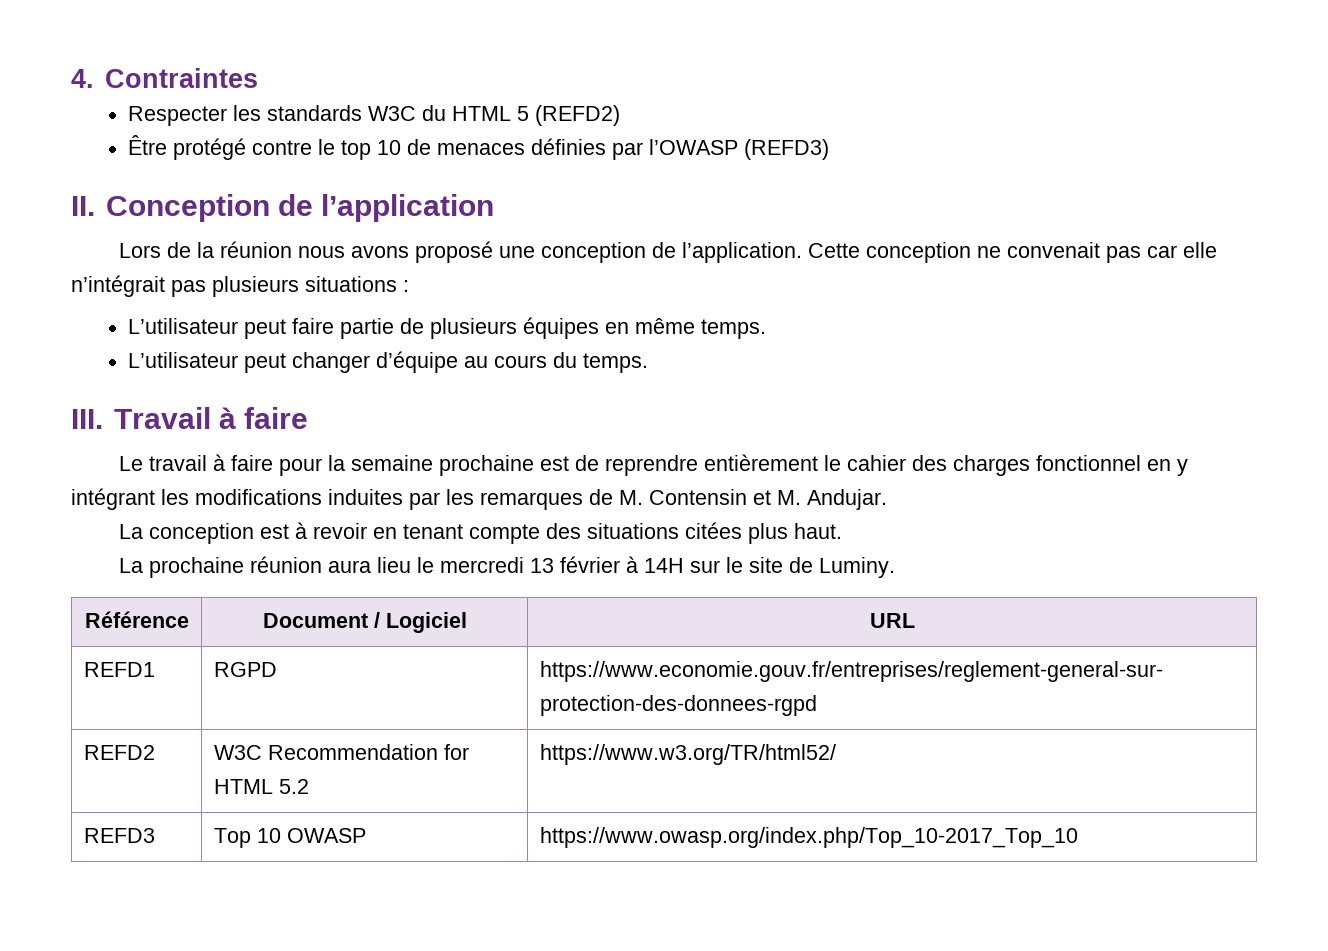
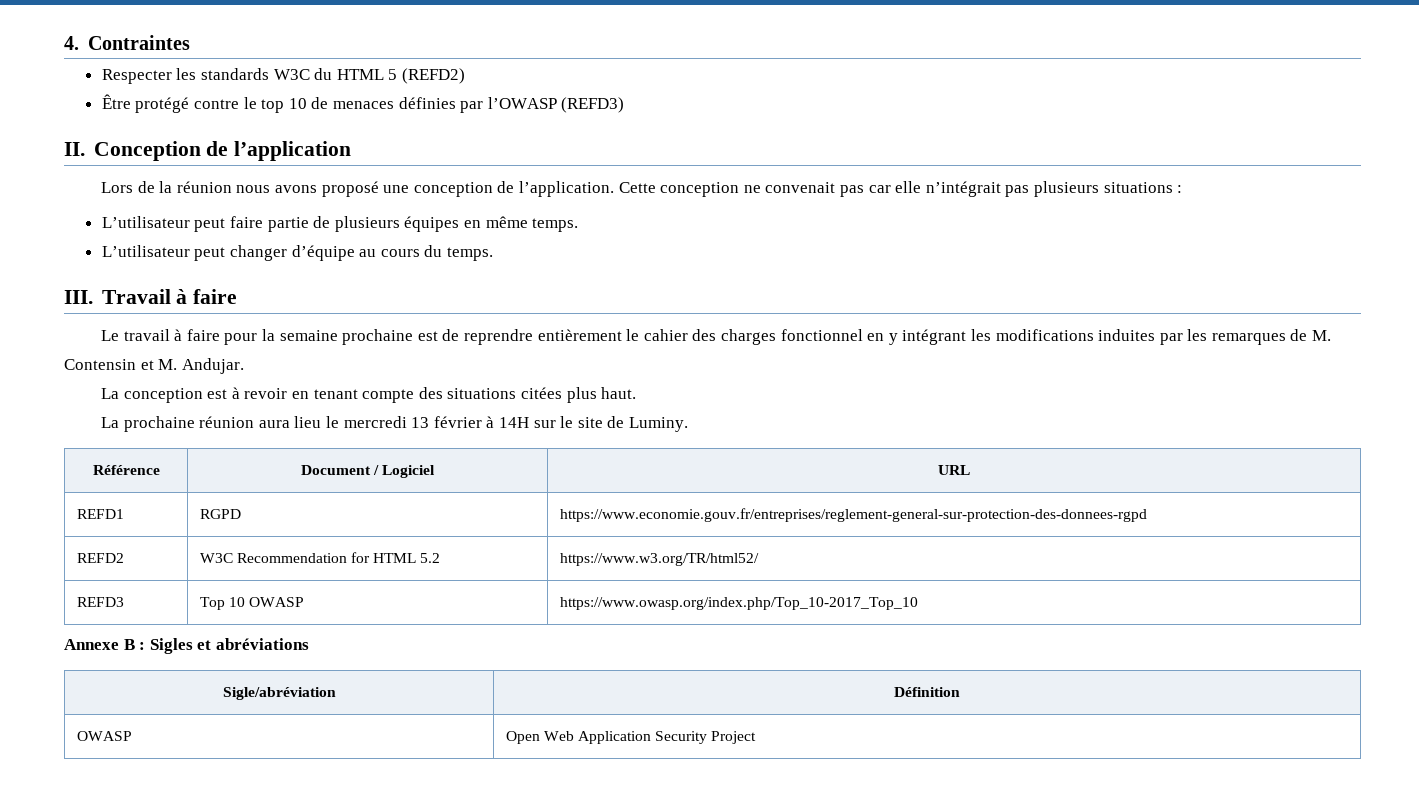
(1078, 837) none -> [64,638,309,654] [222,687,336,700] [894,687,960,697] [76,731,132,741] [505,731,757,744] // Annexe B : Sigles et abréviations // Sigle/abréviation | Définition // OWASP | Open Web Application Security Project

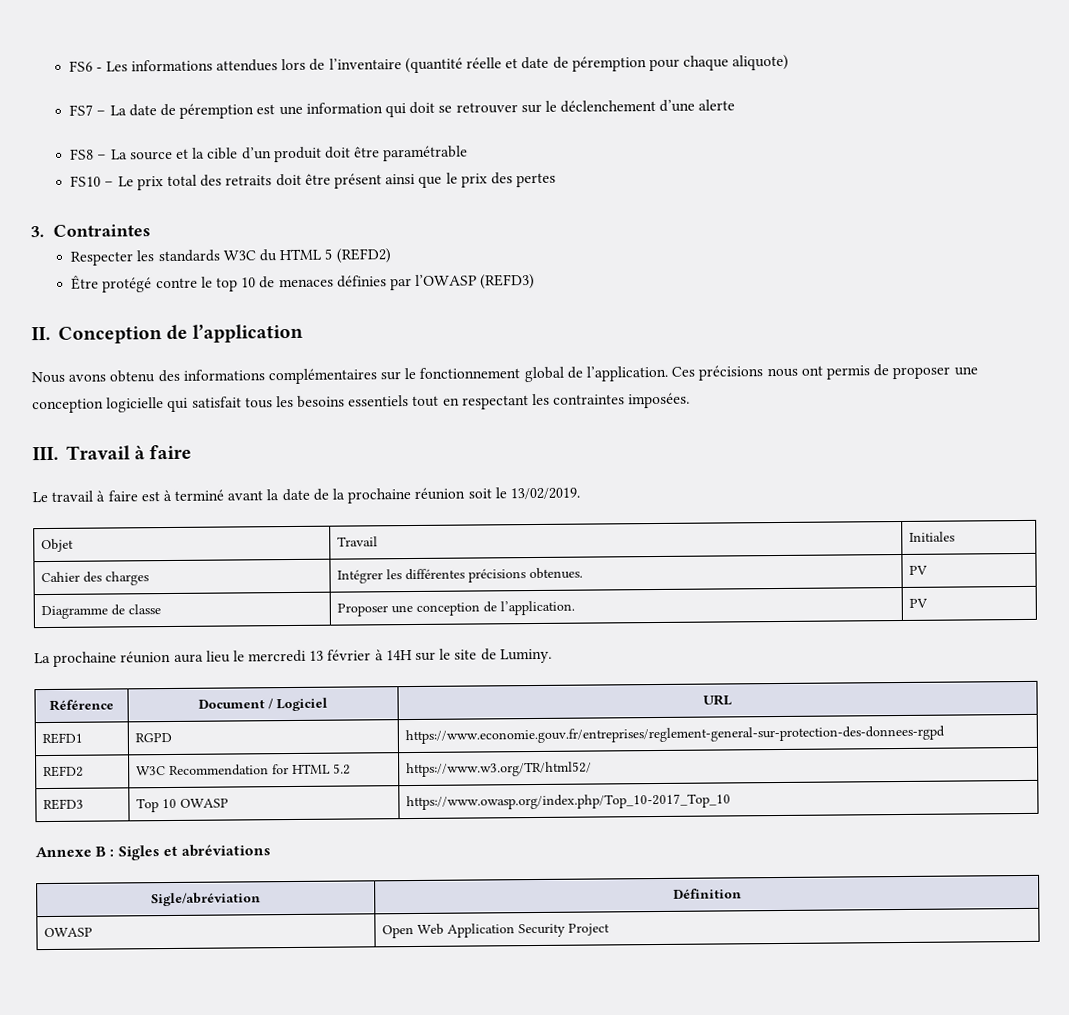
[64,36,79,50] 4. -> [69,54,790,74] [69,99,736,119] [70,145,469,163] [70,172,557,191] [30,226,44,238] FS6 - Les informations attendues lors de l’inventaire (quantité réelle et date de péremption pour chaque aliquote) // FS7 – La date de péremption est une information qui doit se retrouver sur le déclenchement d’une alerte // FS8 – La source et la cible d’un produit doit être paramétrable // FS10 – Le prix total des retraits doit être présent ainsi que le prix des pertes // 3.
[101,181,1183,197] [101,216,579,232] [101,245,493,261] Lors de la réunion nous avons proposé une conception de l’application. Cette conception ne convenait pas car elle n’intégrait pas plusieurs situations : // L’utilisateur peut faire partie de plusieurs équipes en même temps. // L’utilisateur peut changer d’équipe au cours du temps. -> [31,364,978,385] [32,392,691,414] Nous avons obtenu des informations complémentaires sur le fonctionnement global de l’application. Ces précisions nous ont permis de proposer une conception logicielle qui satisfait tous les besoins essentiels tout en respectant les contraintes imposées.
[224,329,1332,345] [64,358,244,374] [101,387,637,403] pour la semaine prochaine est de reprendre entièrement le cahier des charges fonctionnel en y intégrant les modifications induites par les remarques de M. Contensin et M. Andujar. // La conception est à revoir en tenant compte des situations citées plus haut. -> [140,487,580,504] [40,538,74,553] [336,536,378,547] [908,531,955,542] [40,571,149,586] [336,567,583,584] [908,565,928,575] [40,604,161,620] [336,600,575,617] [908,598,928,608] est à terminé avant la date de la prochaine réunion soit le 13/02/2019. // Objet | Travail | Initiales // Cahier des charges | Intégrer les différentes précisions obtenues. | PV // Diagramme de classe | Proposer une conception de l’application. | PV

